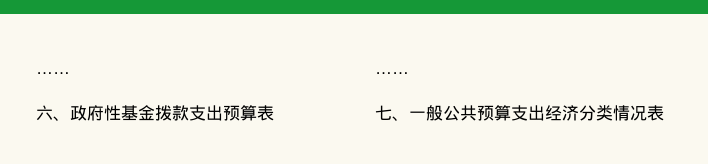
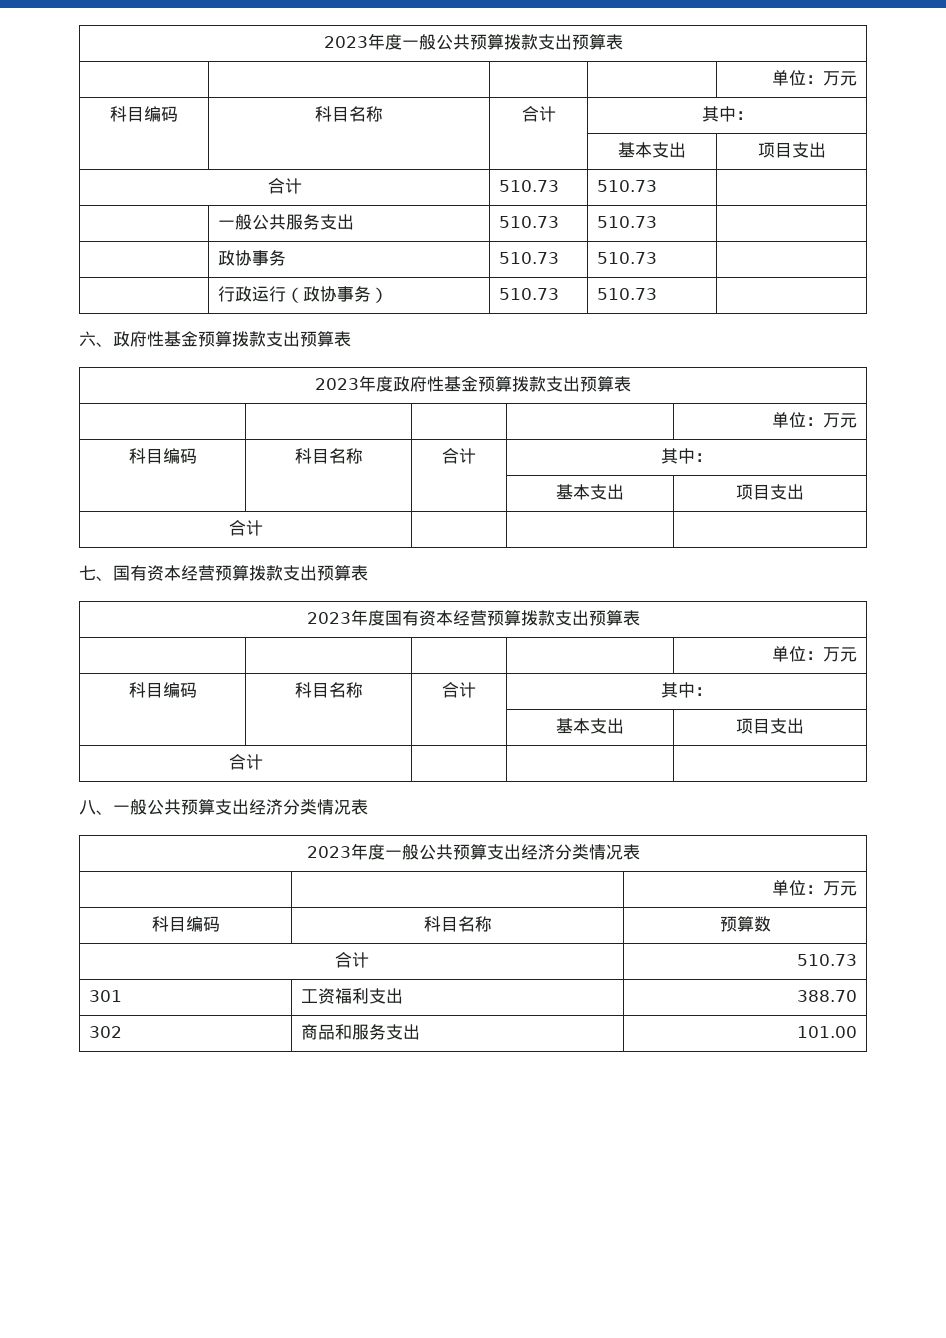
[36,72,70,74] …… -> [323,33,623,50] [771,70,857,86] [110,106,178,122] [315,106,383,122] [521,106,556,122] [701,106,753,122] [618,142,686,158] [757,142,826,158] [267,178,302,194] [499,180,560,192] [597,180,658,192] [218,214,355,230] [499,216,560,228] [597,216,658,228] [218,250,287,266] [499,252,560,264] [597,252,658,264] [218,286,389,303] [499,288,560,300] [597,288,658,300] 2023年度一般公共预算拨款支出预算表 // | | | | 单位：万元 // 科目编码 | 科目名称 | 合计 | 其中： // | | | 基本支出 | 项目支出 // 合计 | 510.73 | 510.73 | // | 一般公共服务支出 | 510.73 | 510.73 | // | 政协事务 | 510.73 | 510.73 | // | 行政运行（政协事务） | 510.73 | 510.73 |
[155,105,274,121] [375,72,409,74] [375,105,392,120] 拨款支出预算表 // …… // 七 -> [198,331,351,347] [315,375,631,392] [771,412,857,428] [128,448,197,464] [294,448,363,464] [442,448,476,464] [661,448,712,464] [556,484,624,500] [736,484,804,500] [228,520,263,536] [79,565,368,581] [306,609,640,626] [771,646,857,662] [128,682,197,698] [294,682,363,698] [442,682,476,698] [661,682,712,698] [556,718,624,734] [736,718,804,734] [228,754,263,770] [79,799,96,815] 预算拨款支出预算表 // 2023年度政府性基金预算拨款支出预算表 // | | | | 单位：万元 // 科目编码 | 科目名称 | 合计 | 其中： // | | | 基本支出 | 项目支出 // 合计 | | | // 七、国有资本经营预算拨款支出预算表 // 2023年度国有资本经营预算拨款支出预算表 // | | | | 单位：万元 // 科目编码 | 科目名称 | 合计 | 其中： // | | | 基本支出 | 项目支出 // 合计 | | | // 八
(664, 113) none -> [306,843,640,860] [771,880,857,896] [151,916,220,932] [423,916,492,932] [719,916,771,932] [334,952,369,968] [796,954,857,966] [89,990,123,1002] [301,988,404,1004] [796,990,857,1002] [89,1026,123,1038] [301,1024,421,1040] [796,1026,857,1038] // 2023年度一般公共预算支出经济分类情况表 // | | 单位：万元 // 科目编码 | 科目名称 | 预算数 // 合计 | 510.73 // 301 | 工资福利支出 | 388.70 // 302 | 商品和服务支出 | 101.00

